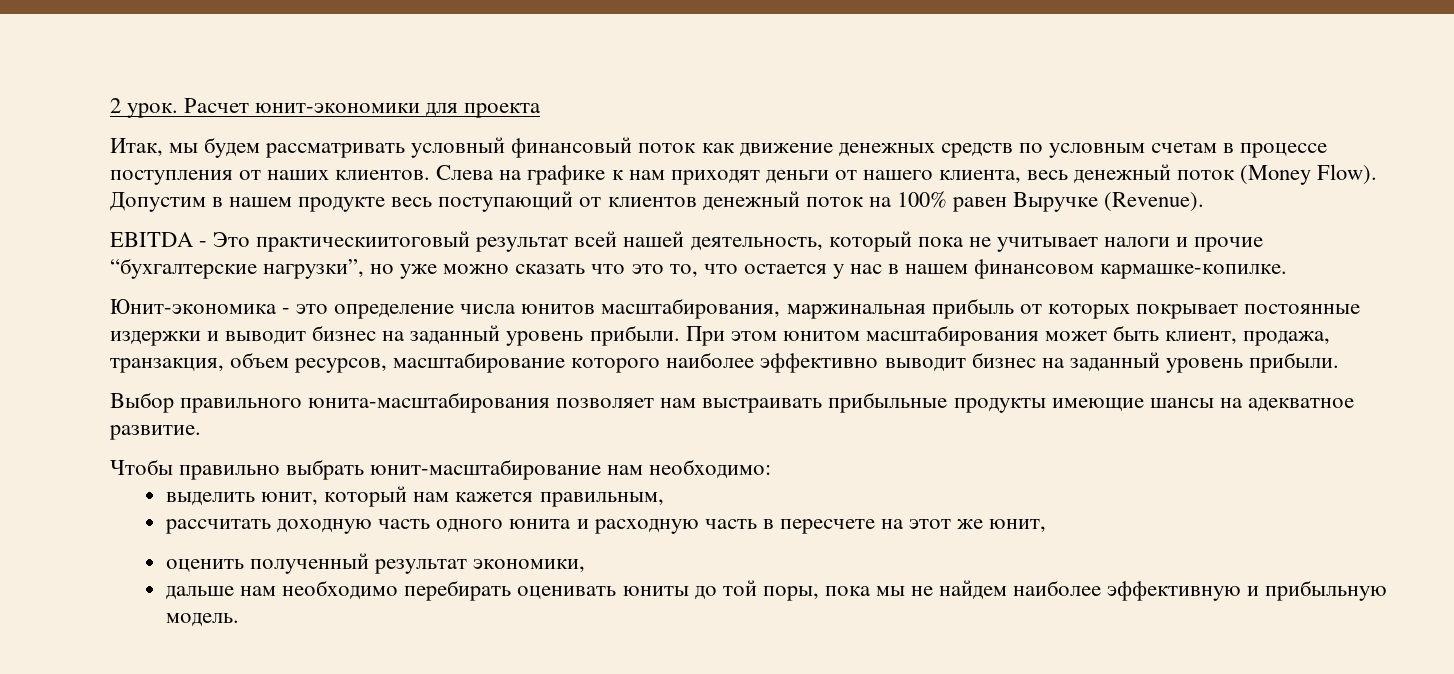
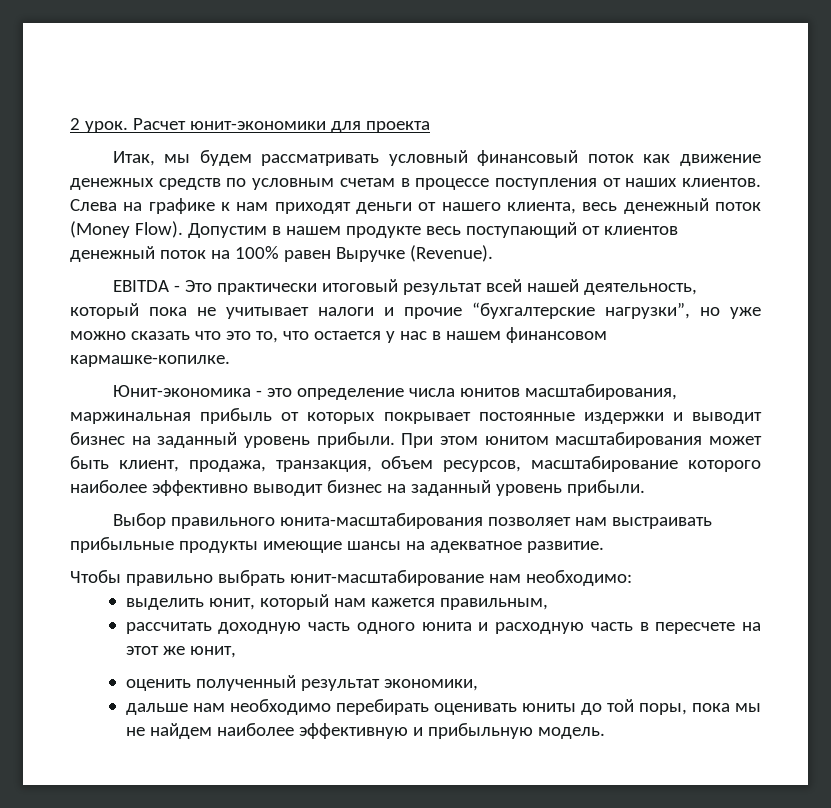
[256,231,471,252] практическиитоговый -> [216,279,398,295] практически итоговый

